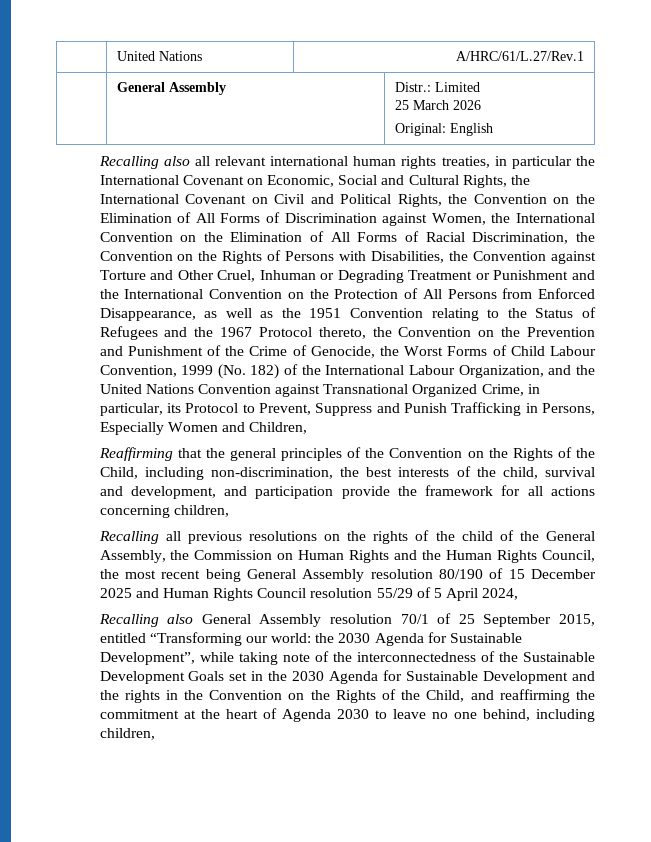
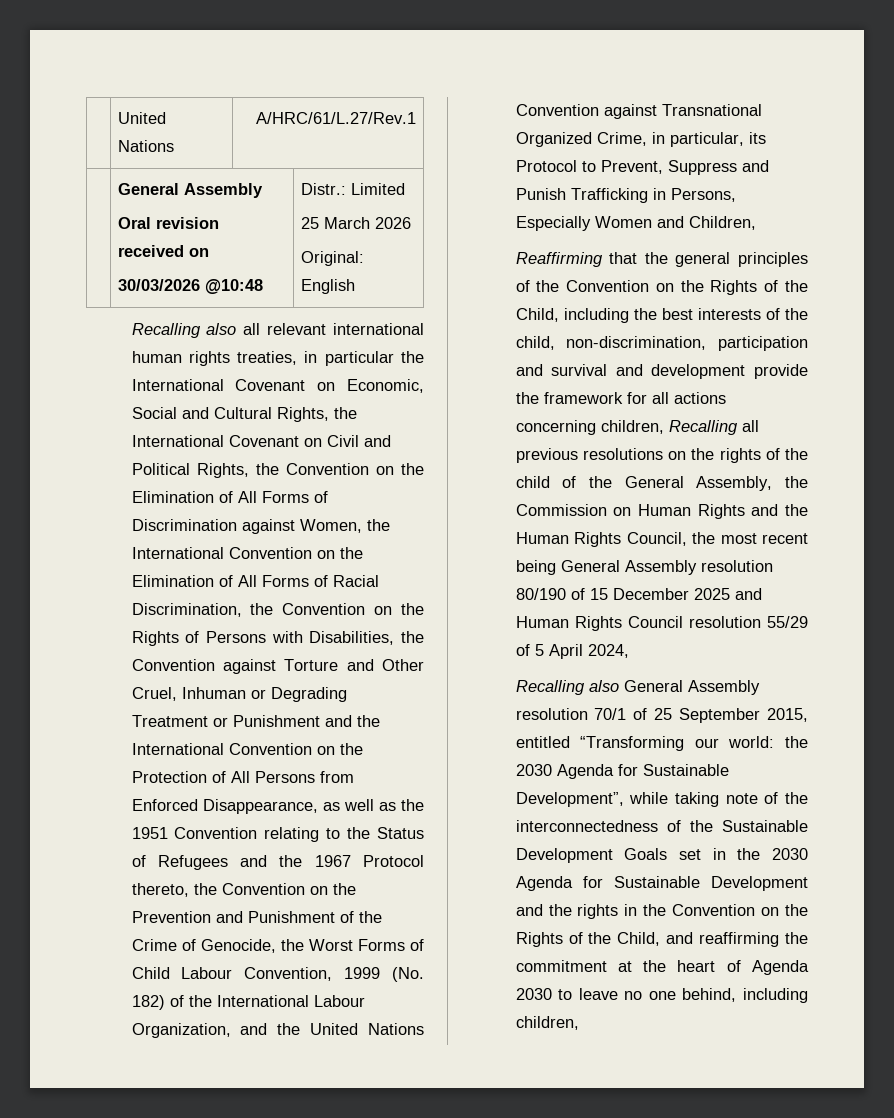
(226, 88) none -> [118,217,220,229] [118,245,210,257] [118,279,264,294] // Oral revision received on // 30/03/2026 @10:48
[210,467,333,479] non-discrimination, -> (629, 315) none
[544,467,595,477] [99,486,334,499] survival and development, and participation -> [566,336,808,351] [515,364,746,379] non-discrimination, participation and survival and development
(229, 511) // -> (664, 427) none

